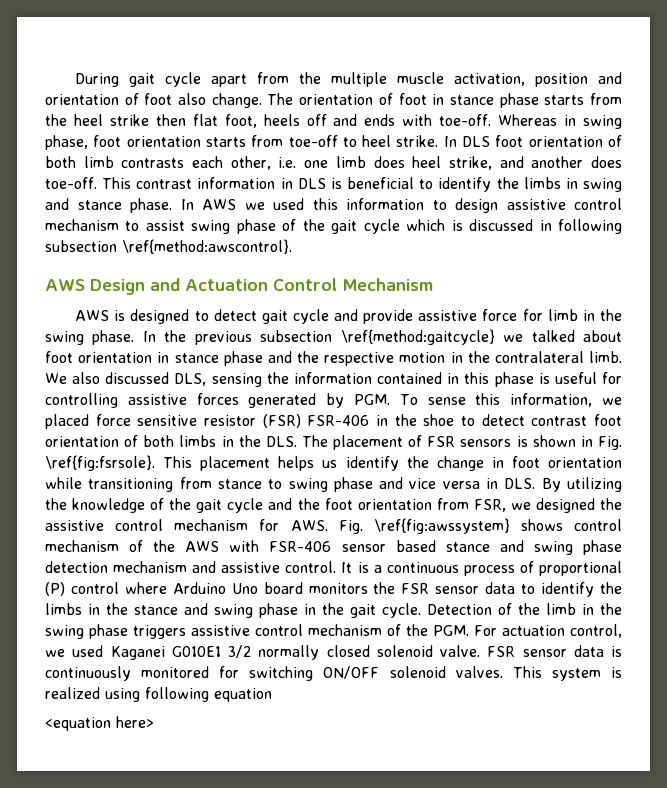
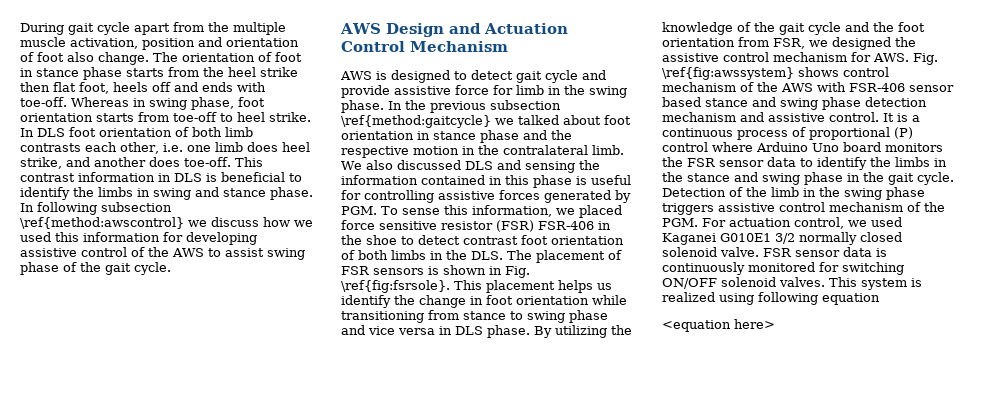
[202,198,622,213] [45,219,119,231] AWS we used this information to design assistive control mechanism -> [37,202,172,215] [20,217,313,229] [20,232,257,245] [20,247,204,257] following subsection \ref{method:awscontrol} we discuss how we used this information for developing assistive control of the AWS
[363,219,622,234] [45,239,292,254] cycle which is discussed in following subsection \ref{method:awscontrol}. -> [134,262,171,275] cycle.
[174,373,207,386] DLS, -> [464,160,521,170] DLS and
[504,478,536,489] DLS. -> [455,325,530,338] DLS phase.

